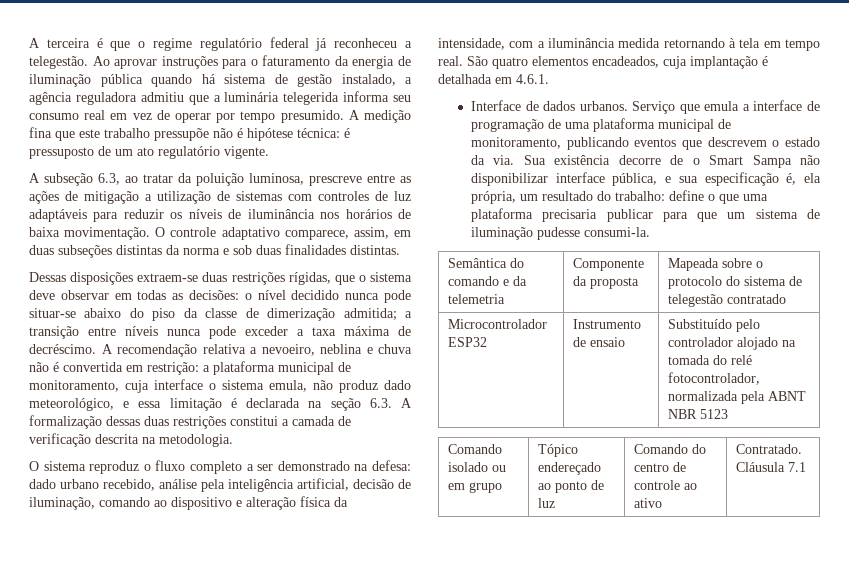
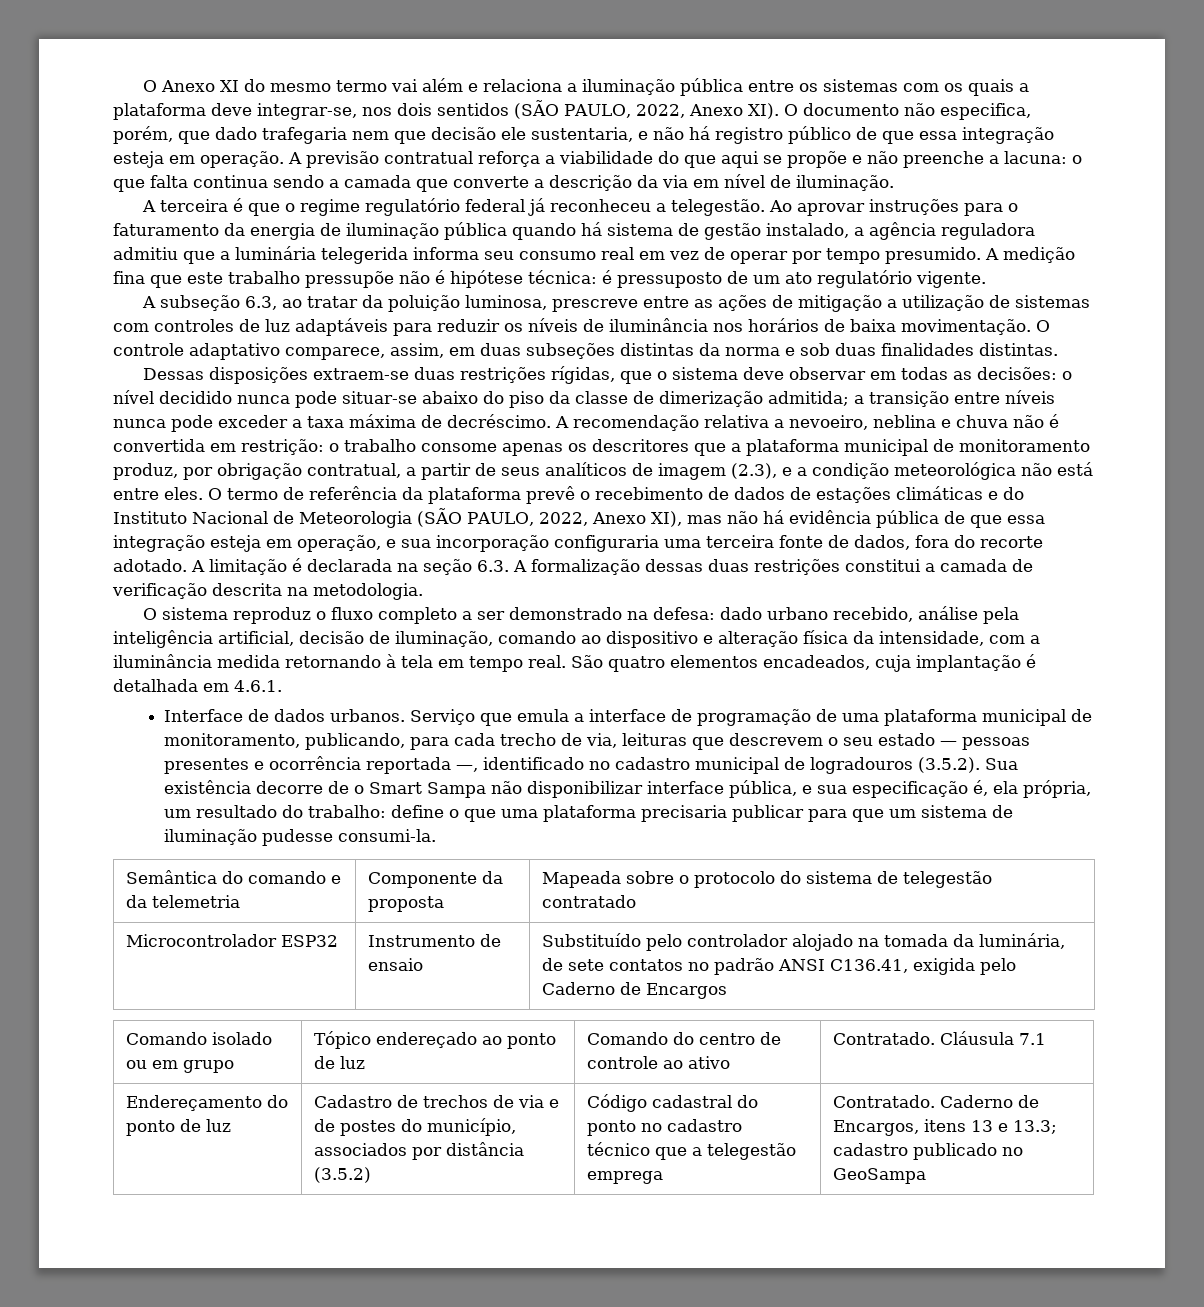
(29, 43) none -> [143,78,1030,96] [113,100,1031,120] [113,126,1054,144] [113,151,1082,168] [113,174,894,192] O Anexo XI do mesmo termo vai além e relaciona a iluminação pública entre os sistemas com os quais a plataforma deve integrar-se, nos dois sentidos (SÃO PAULO, 2022, Anexo XI). O documento não especifica, porém, que dado trafegaria nem que decisão ele sustentaria, e não há registro público de que essa integração esteja em operação. A previsão contratual reforça a viabilidade do que aqui se propõe e não preenche a lacuna: o que falta continua sendo a camada que converte a descrição da via em nível de iluminação. //
[203,361,351,375] [29,379,411,393] [29,398,162,411] a plataforma municipal de monitoramento, cuja interface o sistema emula, não produz dado meteorológico, e essa -> [329,439,1090,456] [113,462,1093,480] [113,486,1024,504] [113,508,1045,528] [113,535,1043,552] [113,559,205,572] o trabalho consome apenas os descritores que a plataforma municipal de monitoramento produz, por obrigação contratual, a partir de seus analíticos de imagem (2.3), e a condição meteorológica não está entre eles. O termo de referência da plataforma prevê o recebimento de dados de estações climáticas e do Instituto Nacional de Meteorologia (SÃO PAULO, 2022, Anexo XI), mas não há evidência pública de que essa integração esteja em operação, e sua incorporação configuraria uma terceira fonte de dados, fora do recorte adotado. A
[566,137,820,150] [470,155,515,165] publicando eventos que descrevem o estado da via. -> [305,733,1031,750] [164,756,981,774] publicando, para cada trecho de via, leituras que descrevem o seu estado — pessoas presentes e ocorrência reportada —, identificado no cadastro municipal de logradouros (3.5.2).
[712,355,752,365] [667,372,760,385] [667,391,806,404] [667,409,728,419] do relé fotocontrolador, normalizada pela ABNT NBR 5123 -> [952,933,1065,949] [541,958,1016,975] [541,982,727,999] da luminária, de sete contatos no padrão ANSI C136.41, exigida pelo Caderno de Encargos
(806, 467) none -> [125,1095,288,1111] [125,1119,231,1136] [313,1095,559,1108] [313,1118,516,1136] [313,1142,524,1160] [313,1167,371,1183] [586,1094,758,1112] [586,1119,742,1136] [586,1142,796,1160] [586,1171,663,1184] [832,1095,1039,1108] [832,1119,1057,1136] [832,1143,1023,1160] [832,1168,926,1184] // Endereçamento do ponto de luz | Cadastro de trechos de via e de postes do município, associados por distância (3.5.2) | Código cadastral do ponto no cadastro técnico que a telegestão emprega | Contratado. Caderno de Encargos, itens 13 e 13.3; cadastro publicado no GeoSampa

